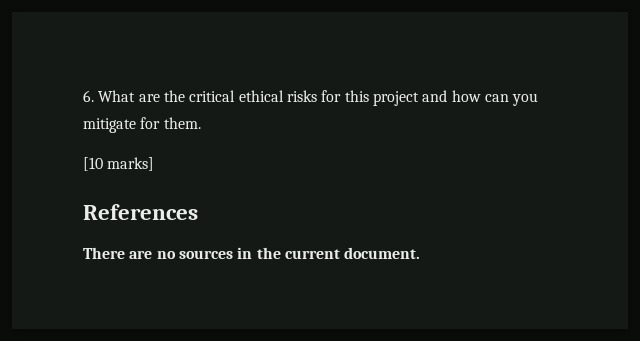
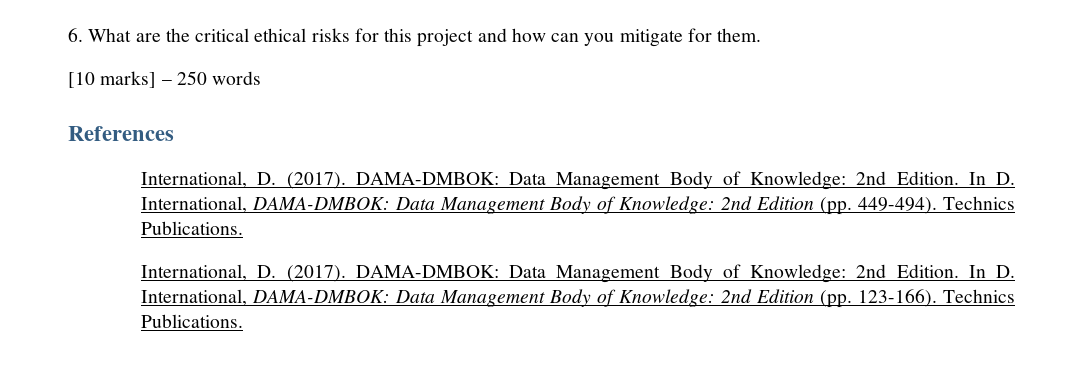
[83,204,198,220] [83,247,421,259] // References // There are no sources in the current document. -> [161,71,262,85] [68,126,174,141] [141,171,1016,190] [141,196,1015,215] [141,221,244,235] [141,264,1016,283] [141,289,1015,308] [141,314,244,328] – 250 words // References // International, D. (2017). DAMA-DMBOK: Data Management Body of Knowledge: 2nd Edition. In D. International, DAMA-DMBOK: Data Management Body of Knowledge: 2nd Edition (pp. 449-494). Technics Publications. // International, D. (2017). DAMA-DMBOK: Data Management Body of Knowledge: 2nd Edition. In D. International, DAMA-DMBOK: Data Management Body of Knowledge: 2nd Edition (pp. 123-166). Technics Publications.

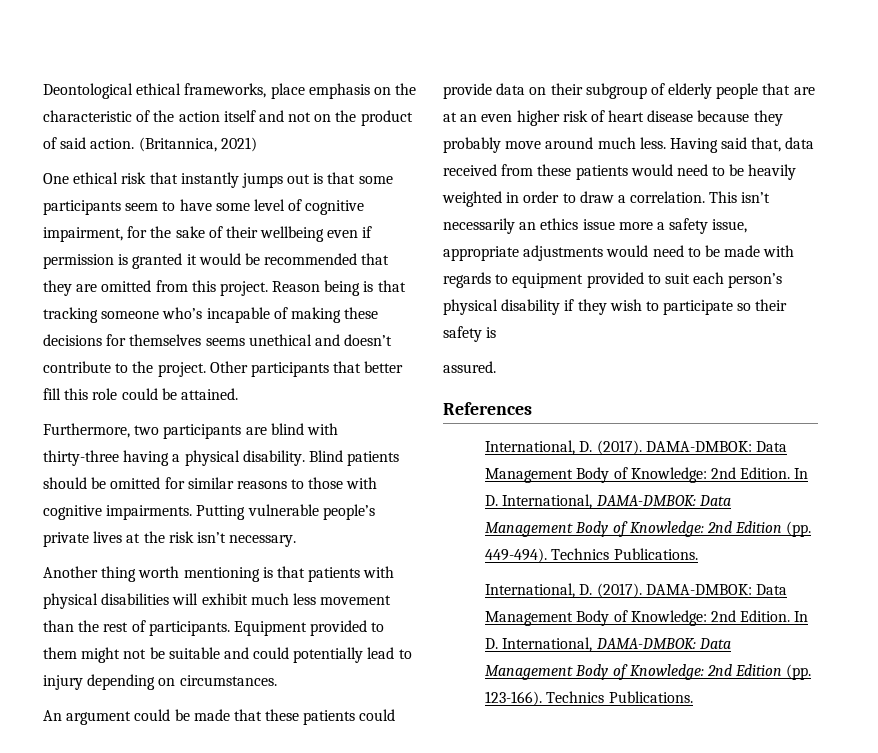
[68,28,762,47] [68,71,262,88] 6. What are the critical ethical risks for this project and how can you mitigate for them. // [10 marks] – 250 words -> [43,83,417,99] [43,110,413,126] [43,137,257,152] [43,172,393,188] [43,199,365,215] [43,226,373,242] [43,253,390,269] [43,280,406,296] [43,307,379,323] [43,334,393,346] [43,361,404,377] [43,388,238,400] [43,423,338,439] [43,450,400,466] [43,477,378,489] [43,504,375,520] [43,531,297,547] [43,566,395,582] [43,593,392,609] [43,620,385,636] [43,647,412,663] [43,674,277,690] [43,709,396,725] [443,83,815,99] [443,110,783,126] [443,137,815,153] [443,164,797,180] [442,191,771,207] [443,218,748,234] [443,245,795,261] [443,272,783,288] [443,299,788,315] [443,326,497,342] [443,361,496,373] Deontological ethical frameworks, place emphasis on the characteristic of the action itself and not on the product of said action. (Britannica, 2021) // One ethical risk that instantly jumps out is that some participants seem to have some level of cognitive impairment, for the sake of their wellbeing even if permission is granted it would be recommended that they are omitted from this project. Reason being is that tracking someone who’s incapable of making these decisions for themselves seems unethical and doesn’t contribute to the project. Other participants that better fill this role could be attained. // Furthermore, two participants are blind with thirty-three having a physical disability. Blind patients should be omitted for similar reasons to those with cognitive impairments. Putting vulnerable people’s private lives at the risk isn’t necessary. // Another thing worth mentioning is that patients with physical disabilities will exhibit much less movement than the rest of participants. Equipment provided to them might not be suitable and could potentially lead to injury depending on circumstances. // An argument could be made that these patients could provide data on their subgroup of elderly people that are at an even higher risk of heart disease because they probably move around much less. Having said that, data received from these patients would need to be heavily weighted in order to draw a correlation. This isn’t necessarily an ethics issue more a safety issue, appropriate adjustments would need to be made with regards to equipment provided to suit each person’s physical disability if they wish to participate so their safety is // assured.

